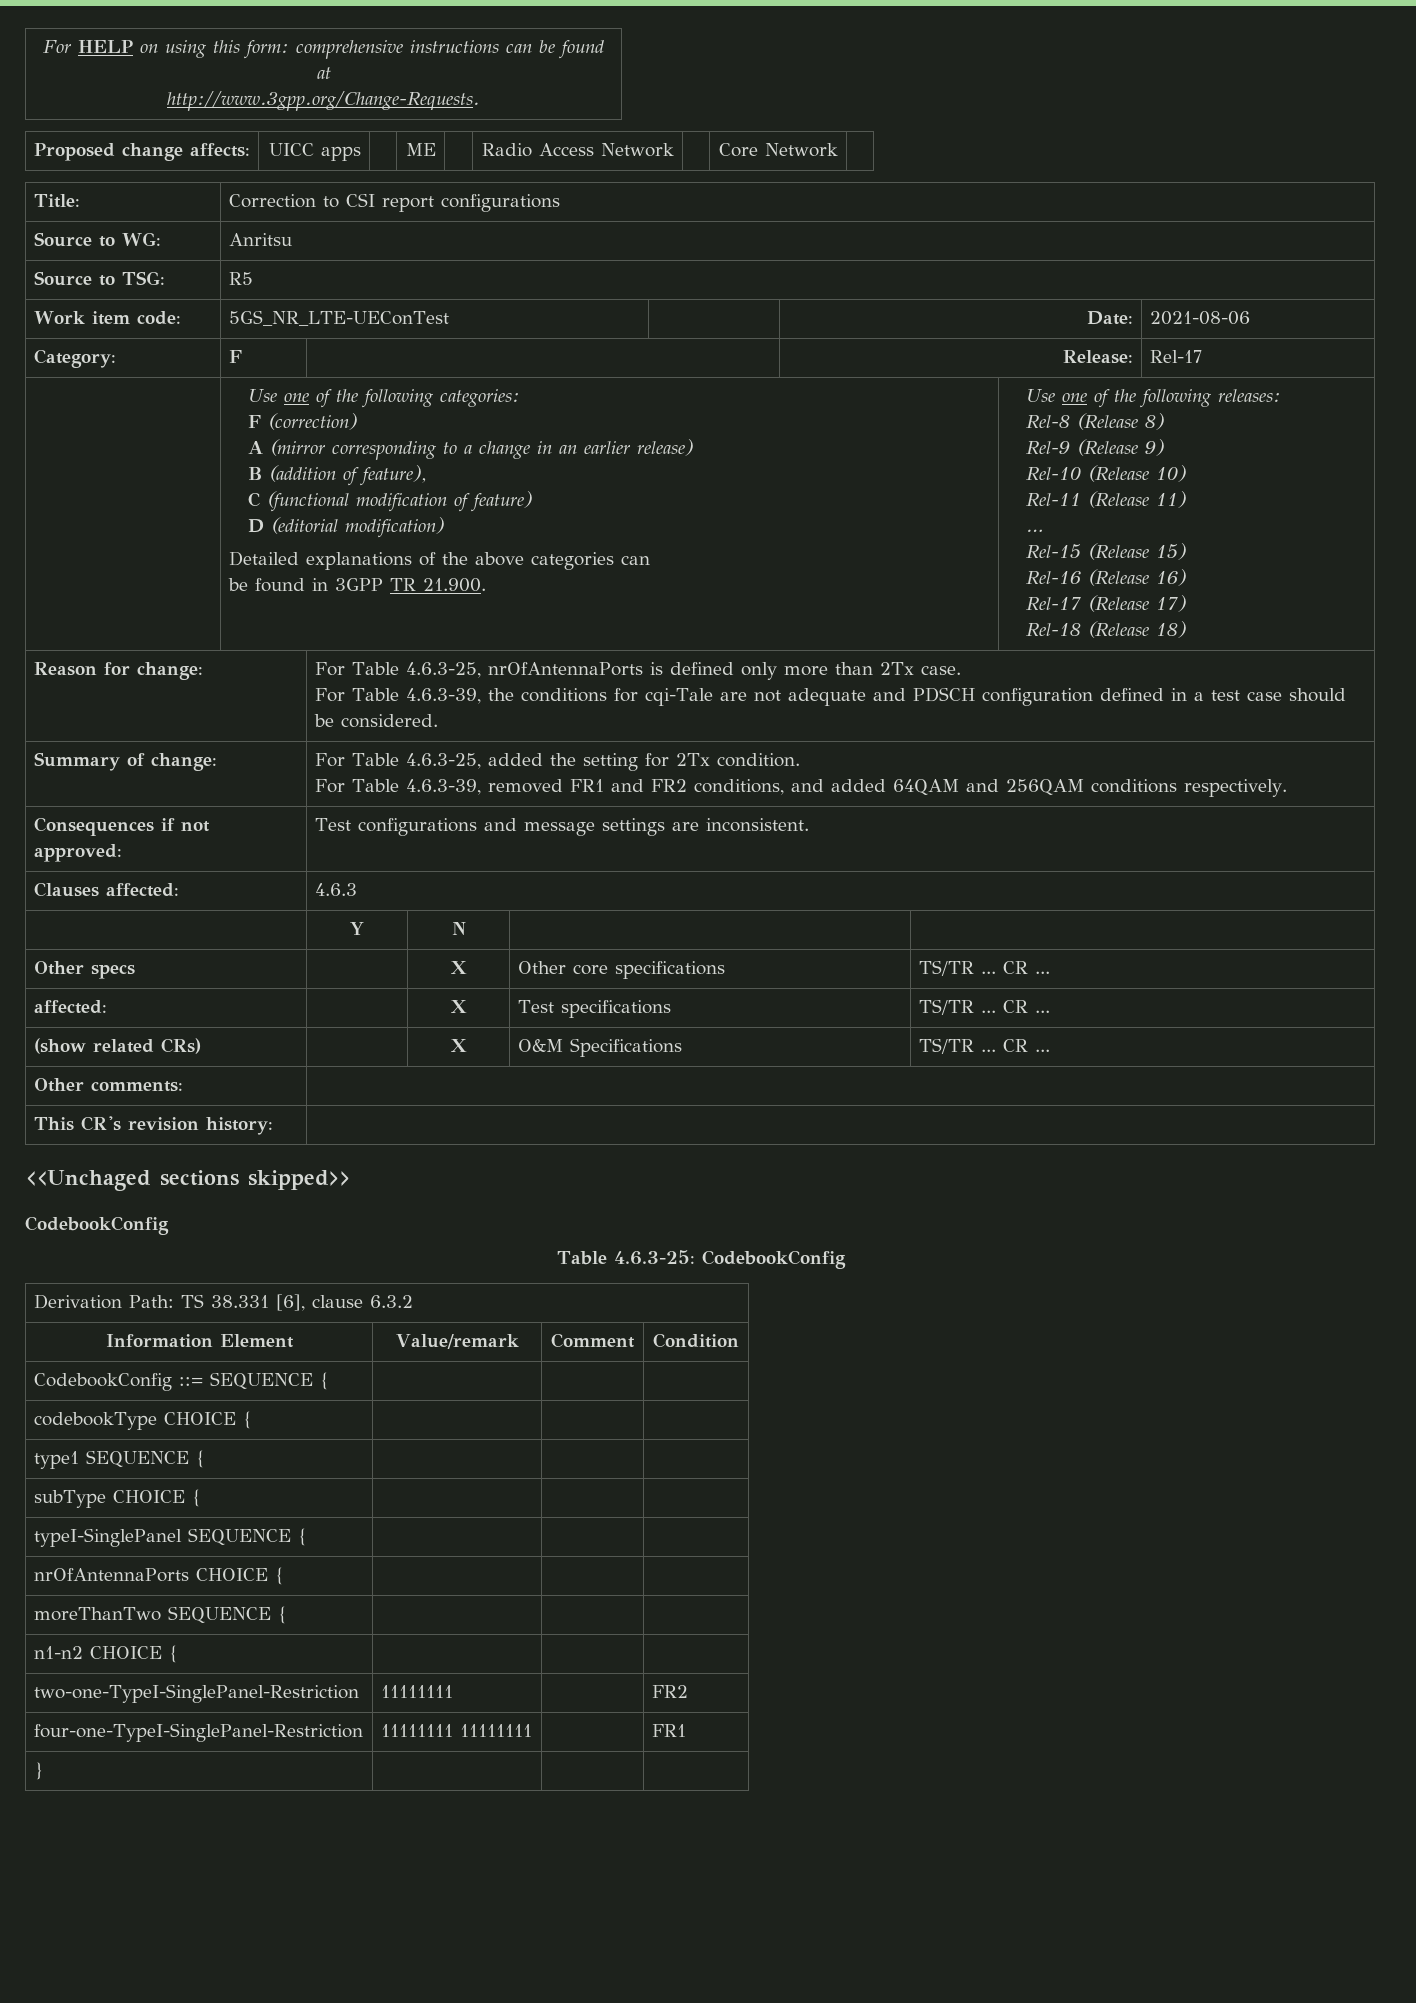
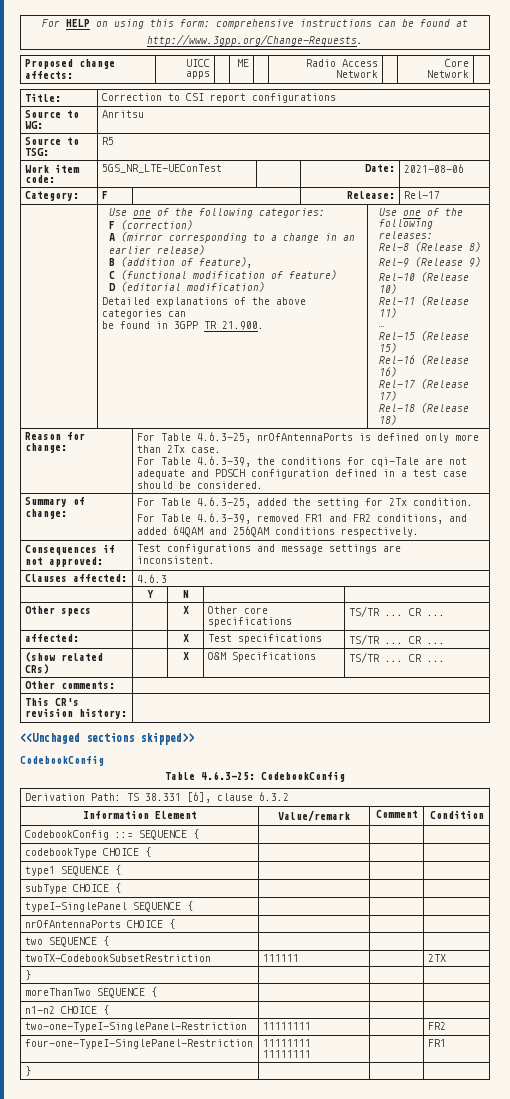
(285, 1576) none -> [25,936,110,947] [25,954,212,962] [263,954,300,962] [428,954,447,962] [25,970,32,980] // two SEQUENCE { | | | // twoTX-CodebookSubsetRestriction | 111111 | | 2TX // } | | |

